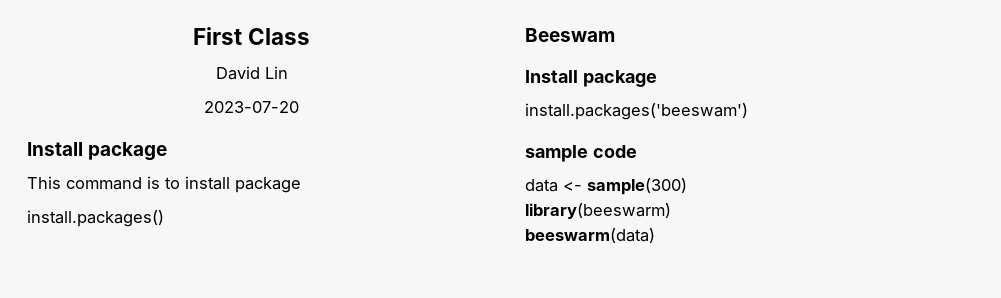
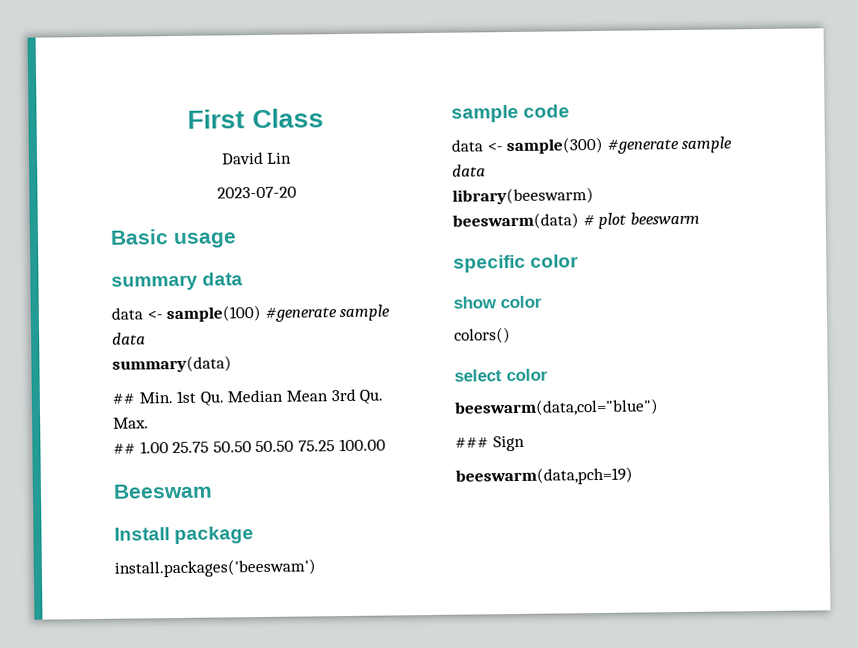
[27,142,168,161] [27,176,301,193] [27,210,164,227] Install package // This command is to install package // install.packages() -> [110,229,237,249] [111,272,244,291] [111,304,391,323] [112,332,146,345] [112,355,232,373] [112,388,384,406] [113,417,149,429] [113,438,386,454] Basic usage // summary data // data <- sample(100) #generate sample data // summary(data) // ## Min. 1st Qu. Median Mean 3rd Qu. Max. // ## 1.00 25.75 50.50 50.50 75.25 100.00
(687, 186) none -> [606,136,733,154] [452,164,486,177] #generate sample data
(655, 235) none -> [582,211,700,229] [453,254,580,273] [453,295,542,309] [454,327,511,344] [454,368,548,382] [454,398,659,417] [455,435,525,452] [455,466,633,486] # plot beeswarm // specific color // show color // colors() // select color // beeswarm(data,col="blue") // ### Sign // beeswarm(data,pch=19)

